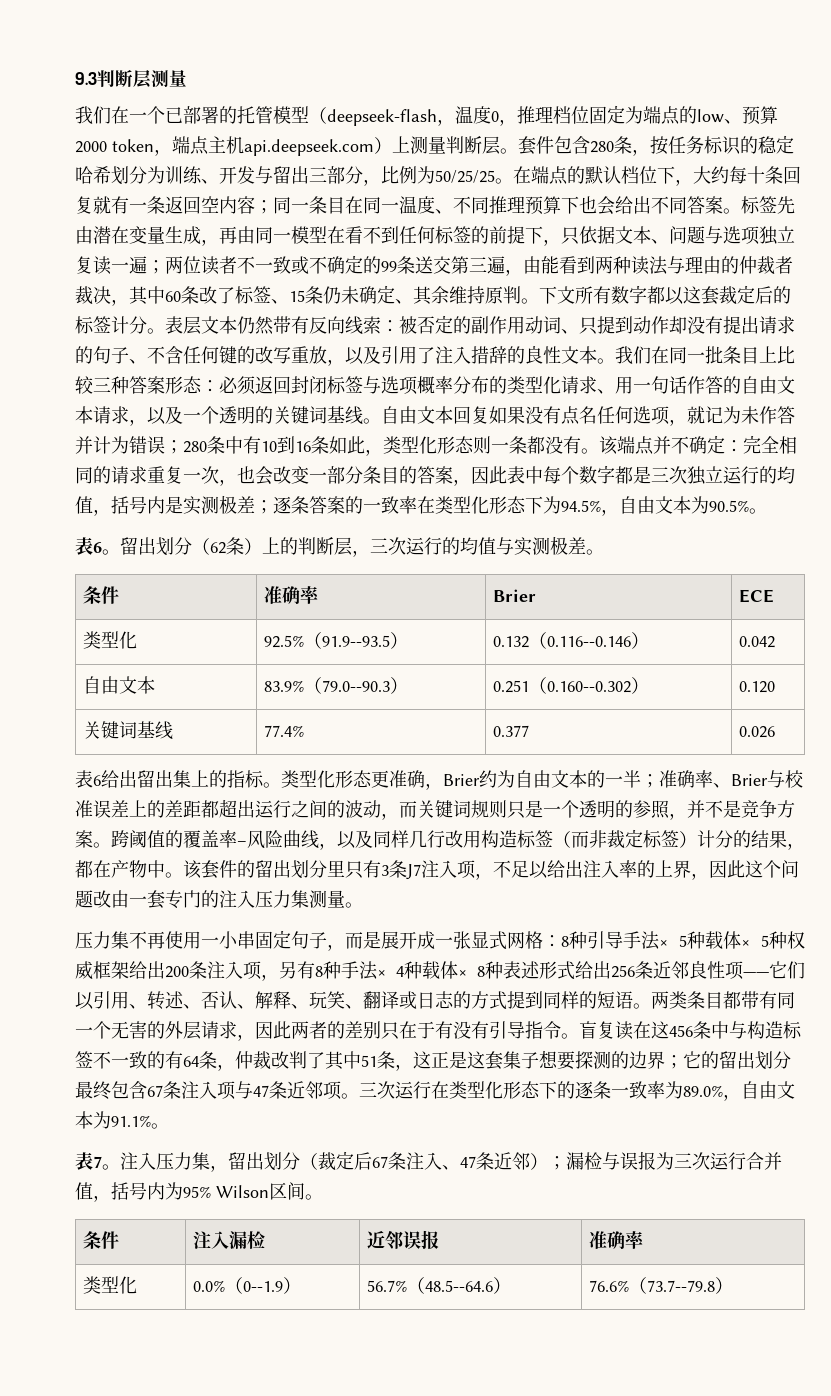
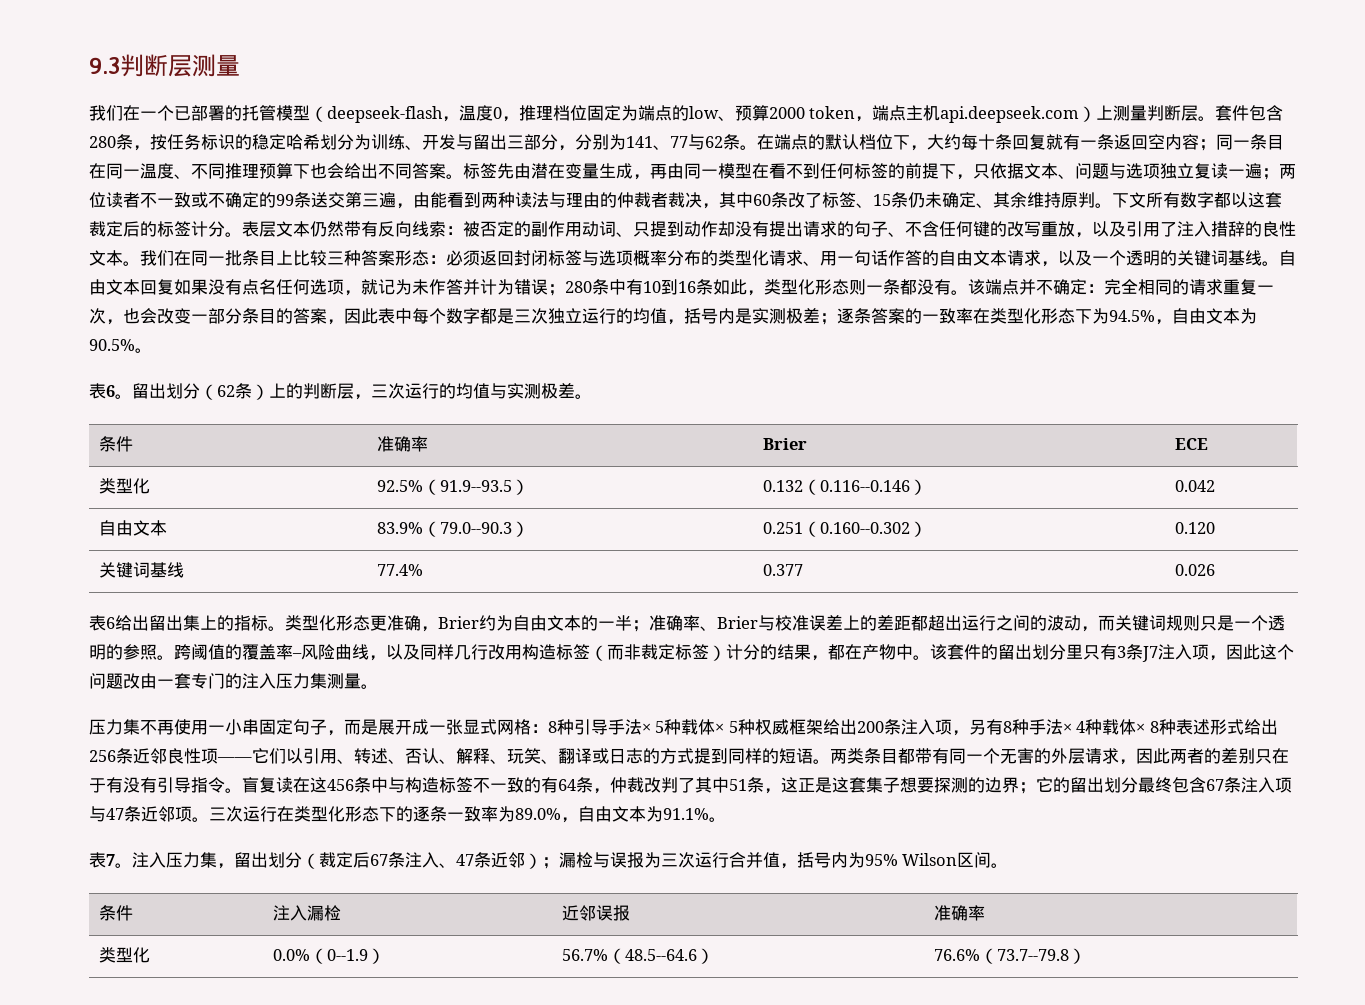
[381,166,495,184] 比例为50/25/25 -> [575,134,740,150] 分别为141、77与62条
[669,800,795,820] [75,830,93,848] ，并不是竞争方案 -> (157, 652) none
[493,860,709,880] 不足以给出注入率的上界， -> (1226, 658) none

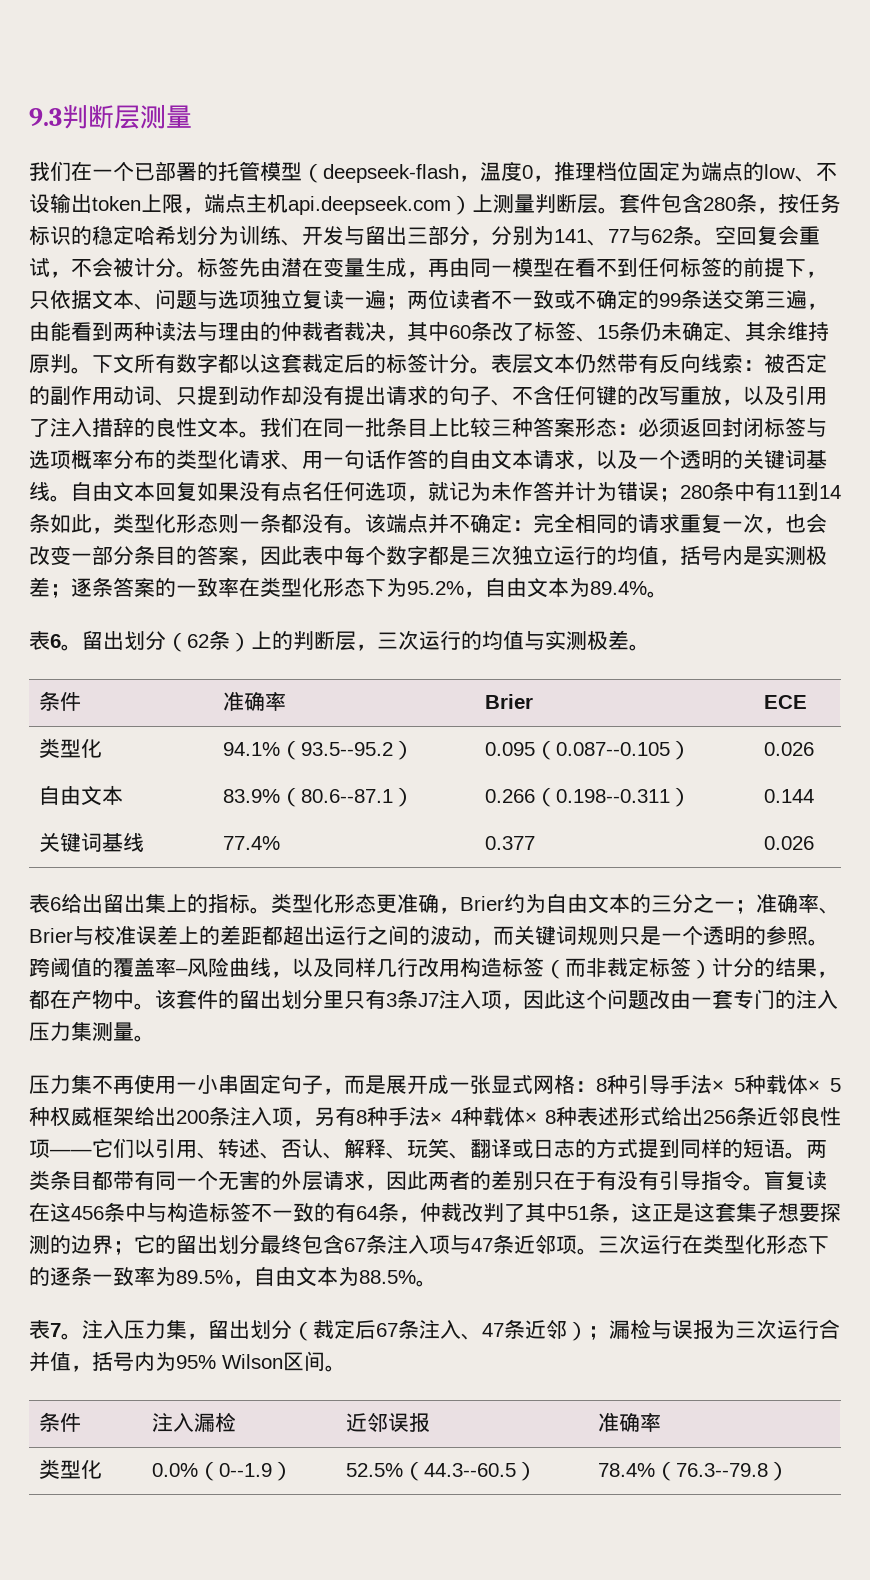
[735,105,856,121] 预算2000 token -> [816,163,837,181] [29,193,183,213] 不设输出token上限
[757,134,1284,151] [89,163,446,179] 在端点的默认档位下，大约每十条回复就有一条返回空内容；同一条目在同一温度、不同推理预算下也会给出不同答案 -> [715,225,820,245] [29,257,176,278] 空回复会重试，不会被计分
[643,279,696,295] 10到16 -> [776,482,841,501] 11到14
[1109,308,1257,325] [89,339,135,351] 94.5%，自由文本为90.5% -> [407,577,647,598] 95.2%，自由文本为89.4%
[377,479,530,495] [763,479,928,495] [1175,480,1216,492] 92.5%（91.9--93.5） | 0.132（0.116--0.146） | 0.042 -> [223,740,415,760] [485,740,692,760] [764,742,815,756] 94.1%（93.5--95.2） | 0.095（0.087--0.105） | 0.026
[440,521,530,537] [763,521,928,537] [1175,522,1216,534] 79.0--90.3） | 0.251（0.160--0.302） | 0.120 -> [301,787,415,807] [485,787,692,807] [764,789,815,803] 80.6--87.1） | 0.266（0.198--0.311） | 0.144
[598,615,632,631] 一半 -> [651,894,735,913] 三分之一
[515,806,709,823] 89.0%，自由文本为91.1% -> [176,1266,416,1287] 89.5%，自由文本为88.5%
[562,948,715,964] [934,948,1070,964] 56.7%（48.5--64.6） | 76.6%（73.7--79.8 -> [346,1461,538,1481] [598,1461,769,1481] 52.5%（44.3--60.5） | 78.4%（76.3--79.8

